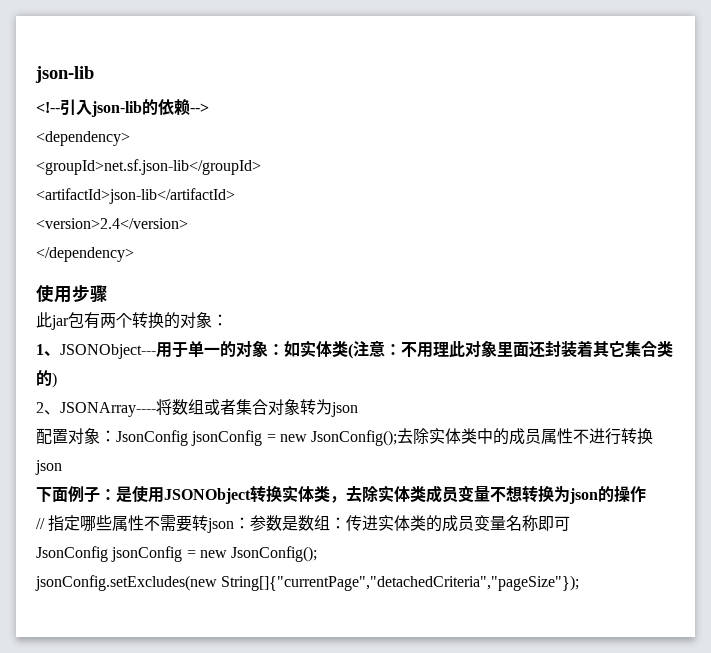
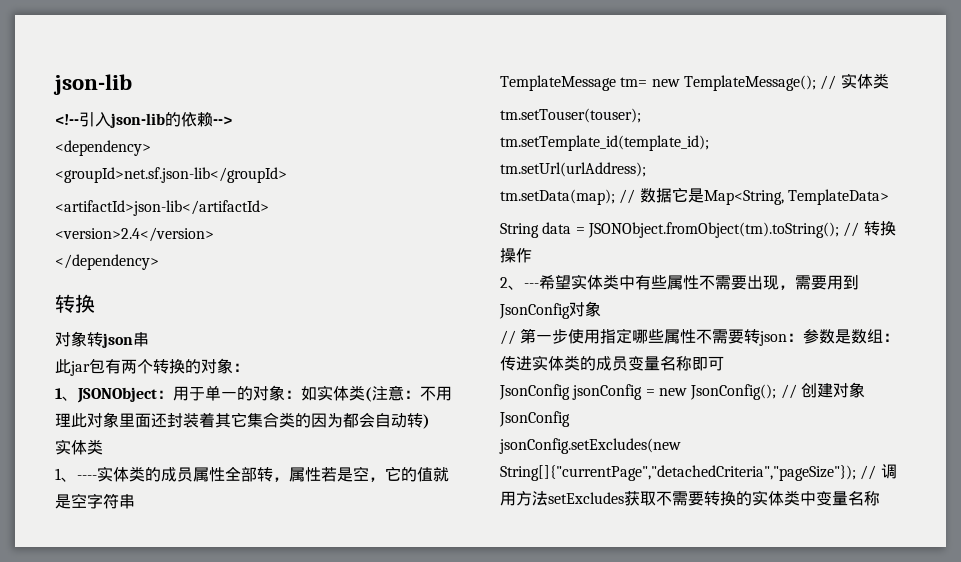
[36,285,108,303] 使用步骤 -> [55,294,95,313] [55,331,149,348] 转换 // 对象转json串
[60,344,156,359] JSONObject--- -> [77,387,173,403] JSONObject：
[52,372,57,388] [36,399,358,417] [36,428,654,446] [35,460,62,475] [36,485,646,504] [36,518,45,529] ) // 2、JSONArray----将数组或者集合对象转为json // 配置对象：JsonConfig jsonConfig = new JsonConfig();去除实体类中的成员属性不进行转换json // 下面例子：是使用JSONObject转换实体类，去除实体类成员变量不想转换为json的操作 // // -> [311,412,430,429] [55,439,103,455] [55,466,449,482] [55,493,135,509] [500,73,889,91] [500,108,641,123] [500,135,709,151] [500,162,646,177] [500,187,889,205] [500,221,896,238] [500,248,532,263] [500,274,859,290] [499,301,601,319] [500,328,601,345] 因为都会自动转) // 实体类 // 1、----实体类的成员属性全部转，属性若是空，它的值就是空字符串 // TemplateMessage tm= new TemplateMessage(); // 实体类 // tm.setTouser(touser); // tm.setTemplate_id(template_id); // tm.setUrl(urlAddress); // tm.setData(map); // 数据它是Map<String, TemplateData> // String data = JSONObject.fromObject(tm).toString(); // 转换操作 // 2、---希望实体类中有些属性不需要出现，需要用到JsonConfig对象 // // 第一步使用
[35,575,580,591] // jsonConfig.setExcludes(new String[]{"currentPage","detachedCriteria","pageSize"}); -> [780,382,865,399] [499,411,570,427] [499,438,681,454] [500,464,897,481] [500,490,880,506] // 创建对象JsonConfig // jsonConfig.setExcludes(new String[]{"currentPage","detachedCriteria","pageSize"}); // 调用方法setExcludes获取不需要转换的实体类中变量名称

